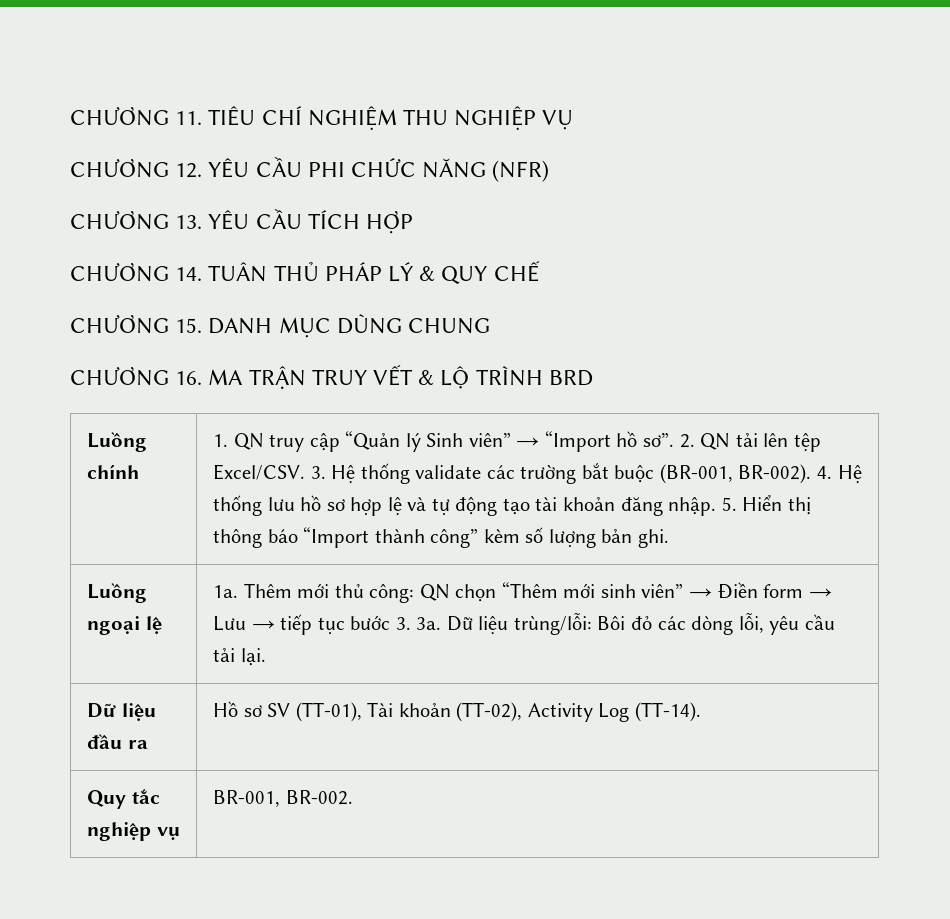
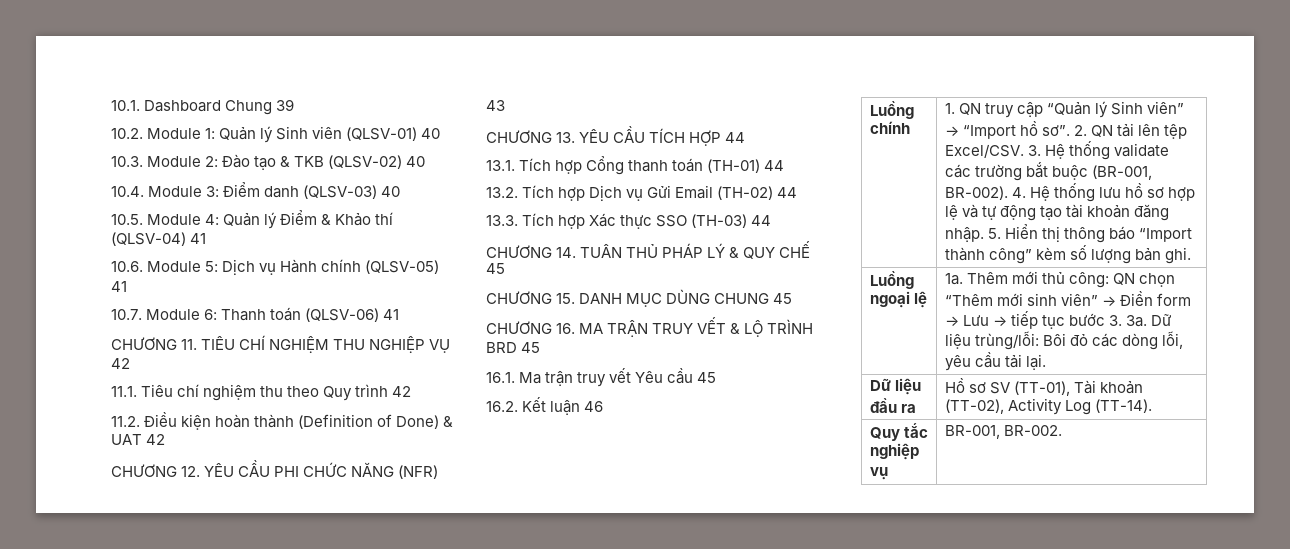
(70, 116) none -> [111,99,295,115] [111,126,441,143] [111,154,426,171] [111,182,401,199] [111,210,394,229] [111,232,207,246] [111,259,440,276] [111,281,127,292] [111,307,400,322] 10.1. Dashboard Chung 39 // 10.2. Module 1: Quản lý Sinh viên (QLSV-01) 40 // 10.3. Module 2: Đào tạo & TKB (QLSV-02) 40 // 10.4. Module 3: Điểm danh (QLSV-03) 40 // 10.5. Module 4: Quản lý Điểm & Khảo thí (QLSV-04) 41 // 10.6. Module 5: Dịch vụ Hành chính (QLSV-05) 41 // 10.7. Module 6: Thanh toán (QLSV-06) 41 //
(574, 120) none -> [111,358,130,369] [111,384,412,401] [111,412,454,430] [111,434,166,445] 42 // 11.1. Tiêu chí nghiệm thu theo Quy trình 42 // 11.2. Điều kiện hoàn thành (Definition of Done) & UAT 42
(550, 171) none -> [486,100,505,111] 43
(414, 222) none -> [725,132,746,143] [486,156,785,175] [486,185,798,202] [486,213,772,229] 44 // 13.1. Tích hợp Cổng thanh toán (TH-01) 44 // 13.2. Tích hợp Dịch vụ Gửi Email (TH-02) 44 // 13.3. Tích hợp Xác thực SSO (TH-03) 44
(540, 271) none -> [486,263,505,274] 45
(491, 326) none -> [773,293,793,304] 45
(593, 378) none -> [521,342,541,353] [486,368,717,387] [486,397,604,416] 45 // 16.1. Ma trận truy vết Yêu cầu 45 // 16.2. Kết luận 46

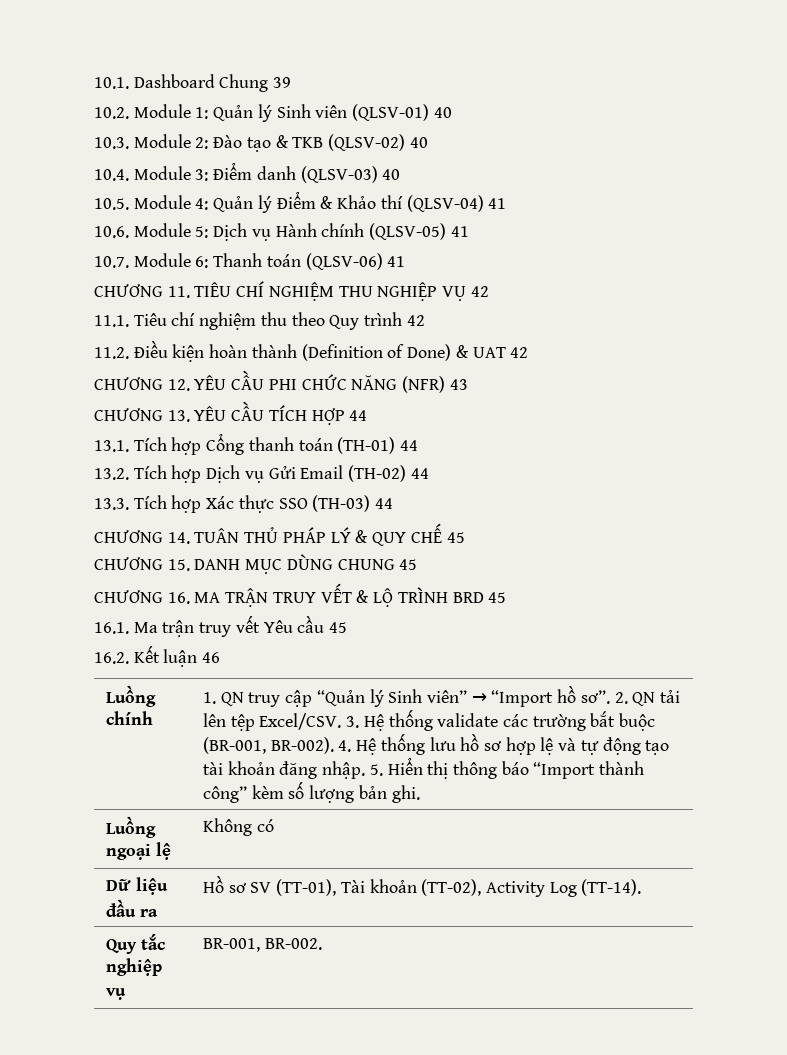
[944,271,1175,288] [944,291,1191,306] [944,311,1172,329] [944,331,1183,350] [944,352,1046,371] 1a. Thêm mới thủ công: QN chọn “Thêm mới sinh viên” → Điền form → Lưu → tiếp tục bước 3. 3a. Dữ liệu trùng/lỗi: Bôi đỏ các dòng lỗi, yêu cầu tải lại. -> [202,818,274,836] Không có

